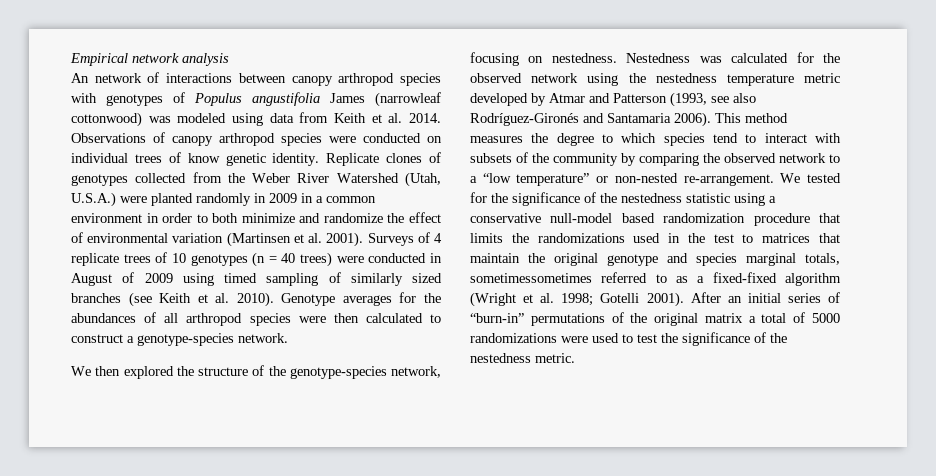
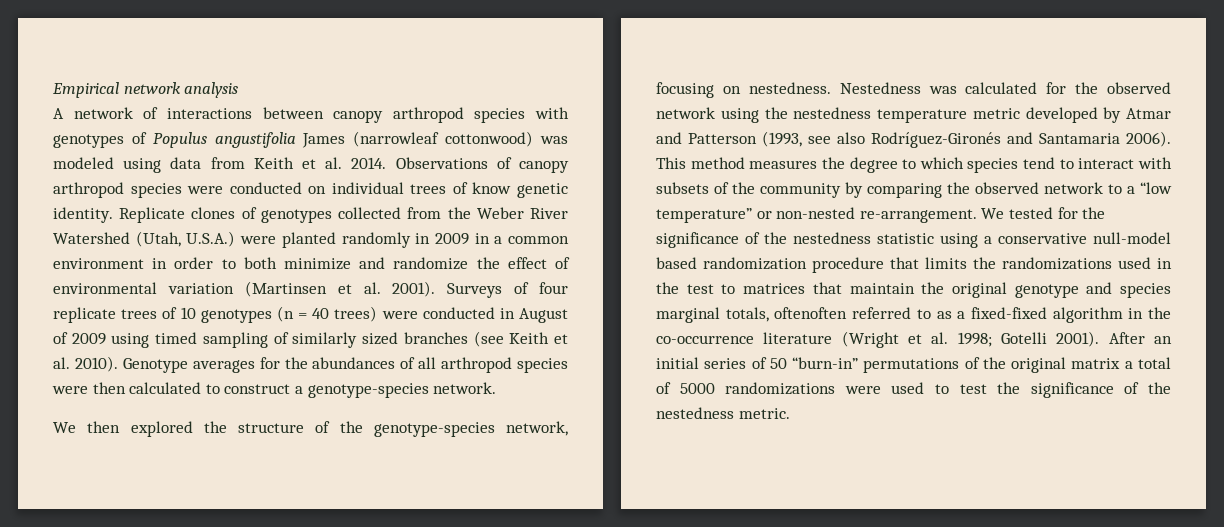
[71,73,89,83] An -> [53,108,64,119] A
[434,233,443,243] 4 -> [539,282,568,294] four
[470,273,592,283] sometimessometimes -> [774,307,848,319] oftenoften
(841, 279) none -> [1128,307,1171,319] [656,332,833,344] in the co-occurrence literature
(840, 297) none -> [769,358,787,369] 50

